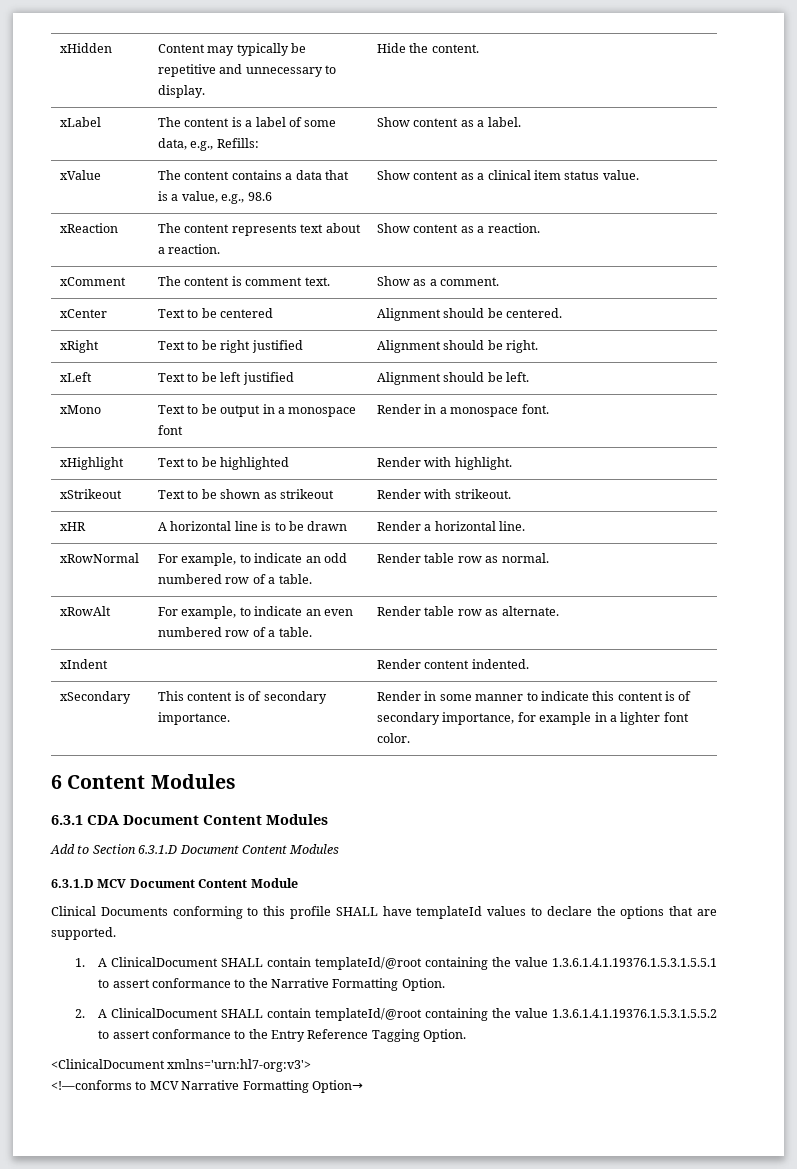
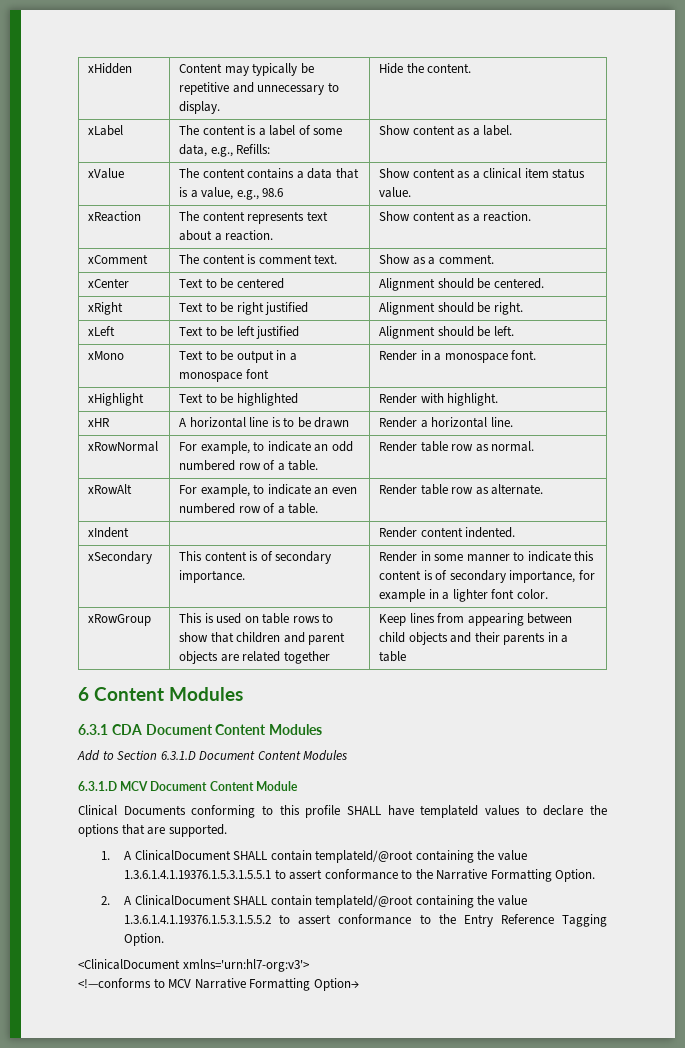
[60,489,123,499] [158,489,334,499] [377,489,511,499] // xStrikeout | Text to be shown as strikeout | Render with strikeout. -> (499, 399) none
(411, 738) none -> [88,614,152,626] [179,613,334,624] [179,632,346,645] [179,651,330,664] [379,613,573,626] [379,632,569,645] [379,651,407,662] // xRowGroup | This is used on table rows to show that children and parent objects are related together | Keep lines from appearing between child objects and their parents in a table

